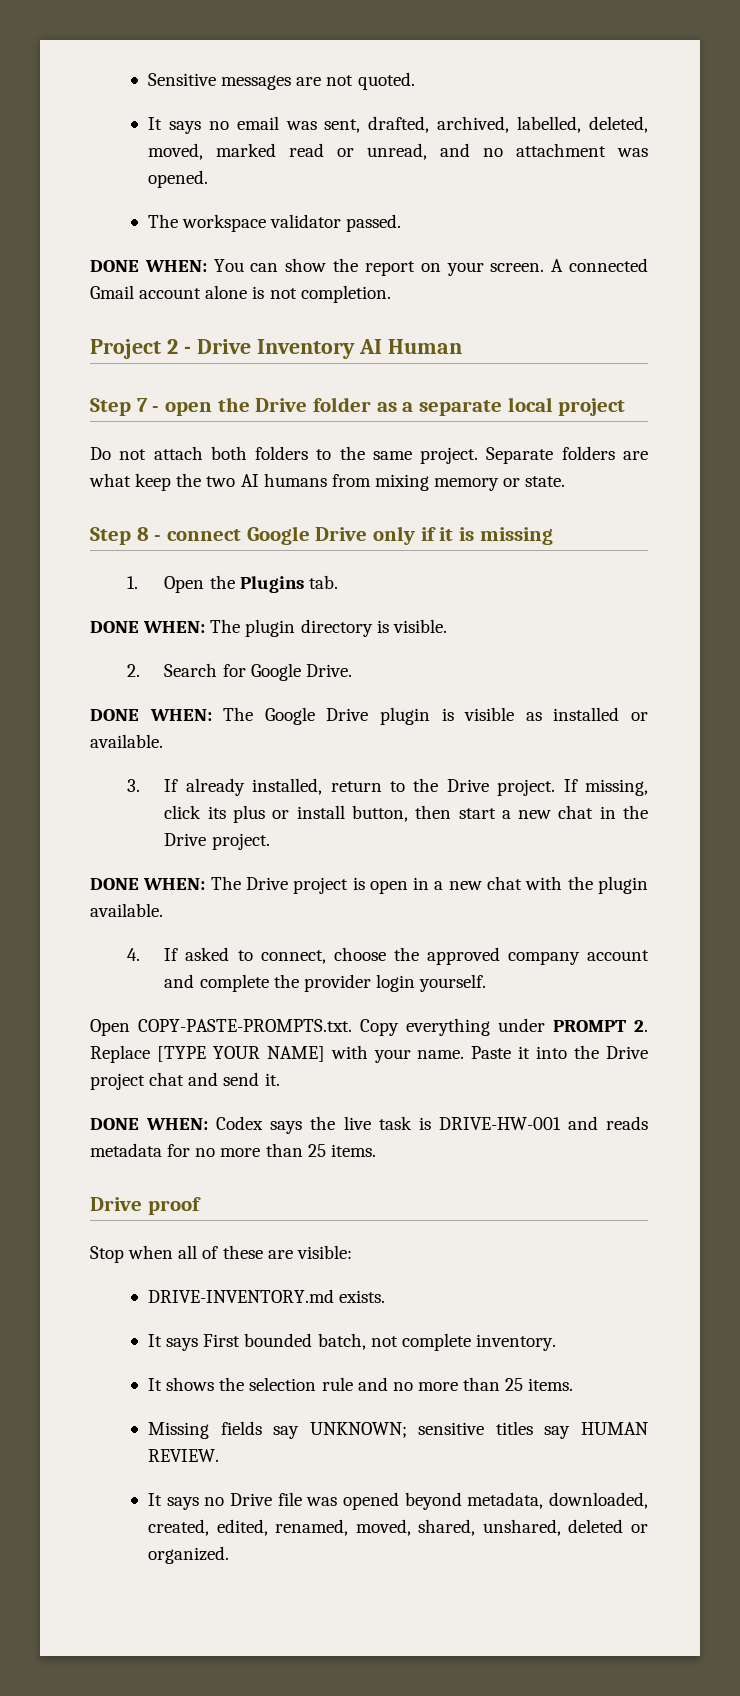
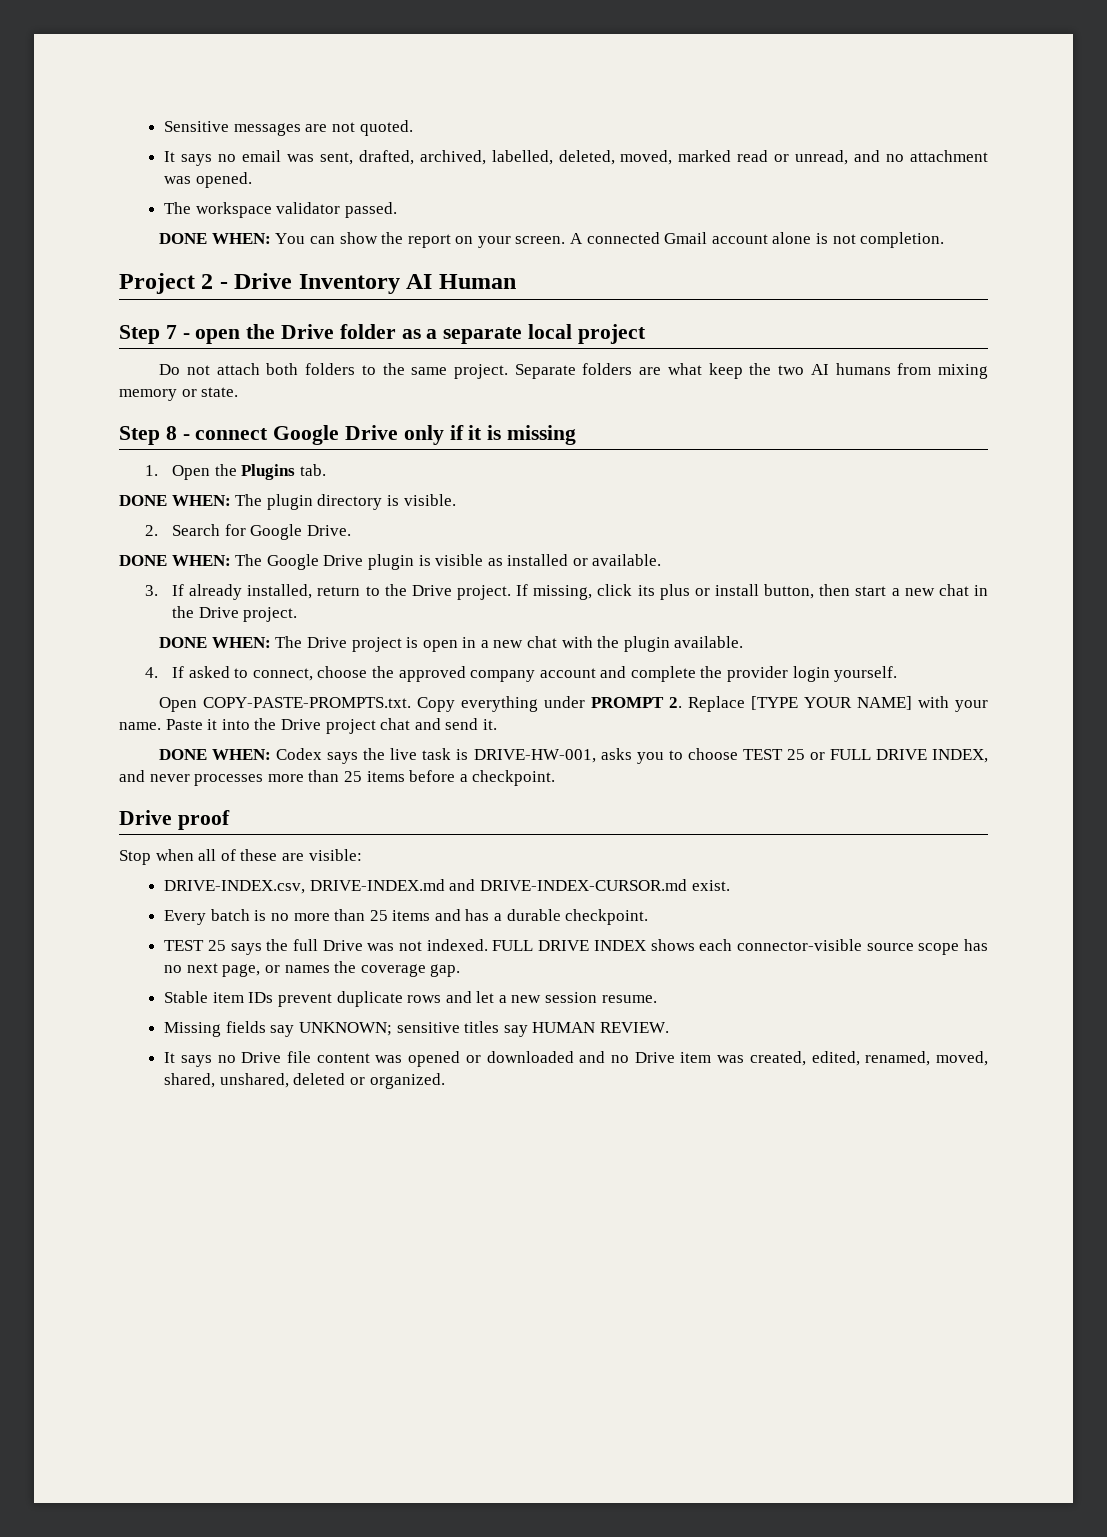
[438,1116,649,1130] [90,1143,376,1157] DRIVE-HW-001 and reads metadata for no more than 25 items. -> [473,748,989,764] [119,770,556,786] DRIVE-HW-001, asks you to choose TEST 25 or FULL DRIVE INDEX, and never processes more than 25 items before a checkpoint.
[148,1289,386,1303] [148,1333,557,1351] [148,1377,574,1391] DRIVE-INVENTORY.md exists. // It says First bounded batch, not complete inventory. // It shows the selection rule and no more than 25 items. -> [164,879,730,894] [164,909,649,925] [164,939,988,955] [164,961,461,977] [164,991,657,1007] DRIVE-INDEX.csv, DRIVE-INDEX.md and DRIVE-INDEX-CURSOR.md exist. // Every batch is no more than 25 items and has a durable checkpoint. // TEST 25 says the full Drive was not indexed. FULL DRIVE INDEX shows each connector-visible source scope has no next page, or names the coverage gap. // Stable item IDs prevent duplicate rows and let a new session resume.
(302, 1499) none -> [316,1053,370,1063] content
[404,1492,648,1510] beyond metadata, downloaded, -> [465,1051,745,1063] or downloaded and no Drive item was

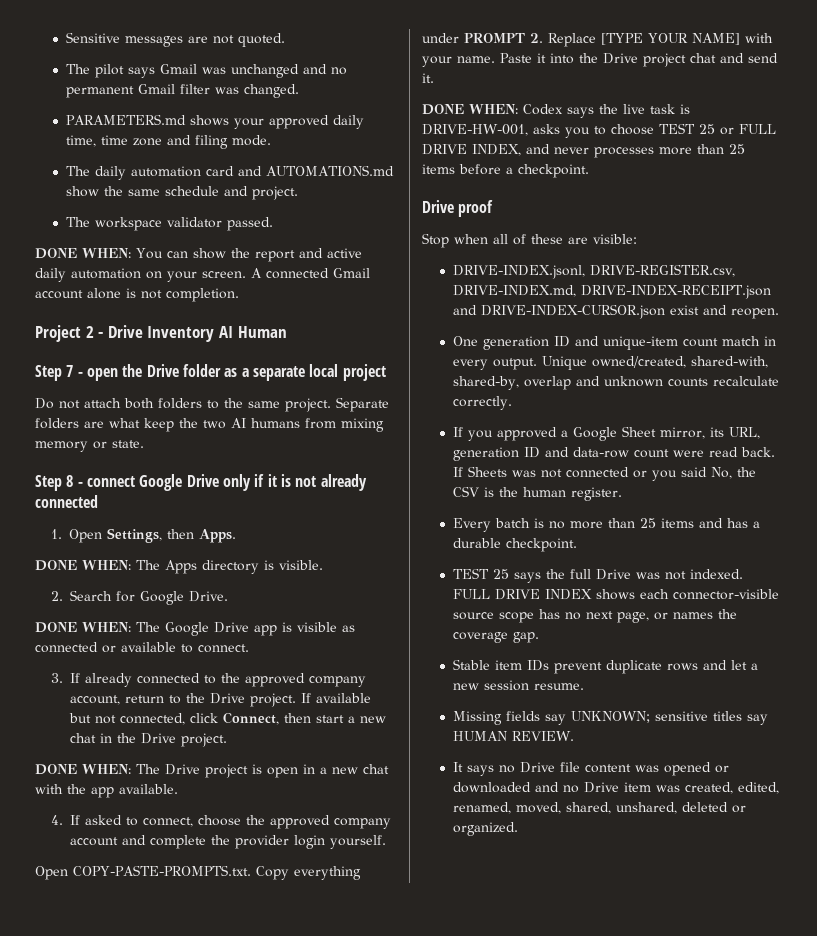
[164,150,989,166] [164,172,252,188] It says no email was sent, drafted, archived, labelled, deleted, moved, marked read or unread, and no attachment was opened. -> [65,64,347,78] [65,84,299,98] [65,114,364,129] [65,135,271,149] [65,165,394,180] [65,186,298,200] The pilot says Gmail was unchanged and no permanent Gmail filter was changed. // PARAMETERS.md shows your approved daily time, time zone and filing mode. // The daily automation card and AUTOMATIONS.md show the same schedule and project.
(451, 241) none -> [298,248,362,258] [35,268,141,282] and active daily automation
[507,425,577,445] missing -> [295,474,367,491] [35,495,98,508] not already connected
[214,464,326,480] [119,494,313,510] the Plugins tab. // DONE WHEN: The plugin -> [106,528,236,543] [35,560,197,574] Settings, then Apps. // DONE WHEN: The Apps
[367,554,414,570] plugin -> [254,625,277,636] app
[507,554,662,566] [145,584,313,600] installed or available. // 3. If already installed, -> [35,642,249,653] [50,673,366,687] [69,695,120,705] connected or available to connect. // 3. If already connected to the approved company account,
[533,584,815,600] missing, click its plus or install button, -> [315,693,371,703] [68,712,279,725] available but not connected, click Connect,
[623,636,670,652] plugin -> [91,787,114,798] app
[164,879,730,894] DRIVE-INDEX.csv, DRIVE-INDEX.md and DRIVE-INDEX-CURSOR.md exist. -> [452,264,735,279] [452,285,771,299] [452,304,779,319] [452,336,776,350] [452,356,768,370] [452,376,779,390] [452,396,512,410] [452,426,760,441] [452,447,775,461] [452,466,756,481] [452,486,622,501] DRIVE-INDEX.jsonl, DRIVE-REGISTER.csv, DRIVE-INDEX.md, DRIVE-INDEX-RECEIPT.json and DRIVE-INDEX-CURSOR.json exist and reopen. // One generation ID and unique-item count match in every output. Unique owned/created, shared-with, shared-by, overlap and unknown counts recalculate correctly. // If you approved a Google Sheet mirror, its URL, generation ID and data-row count were read back. If Sheets was not connected or you said No, the CSV is the human register.

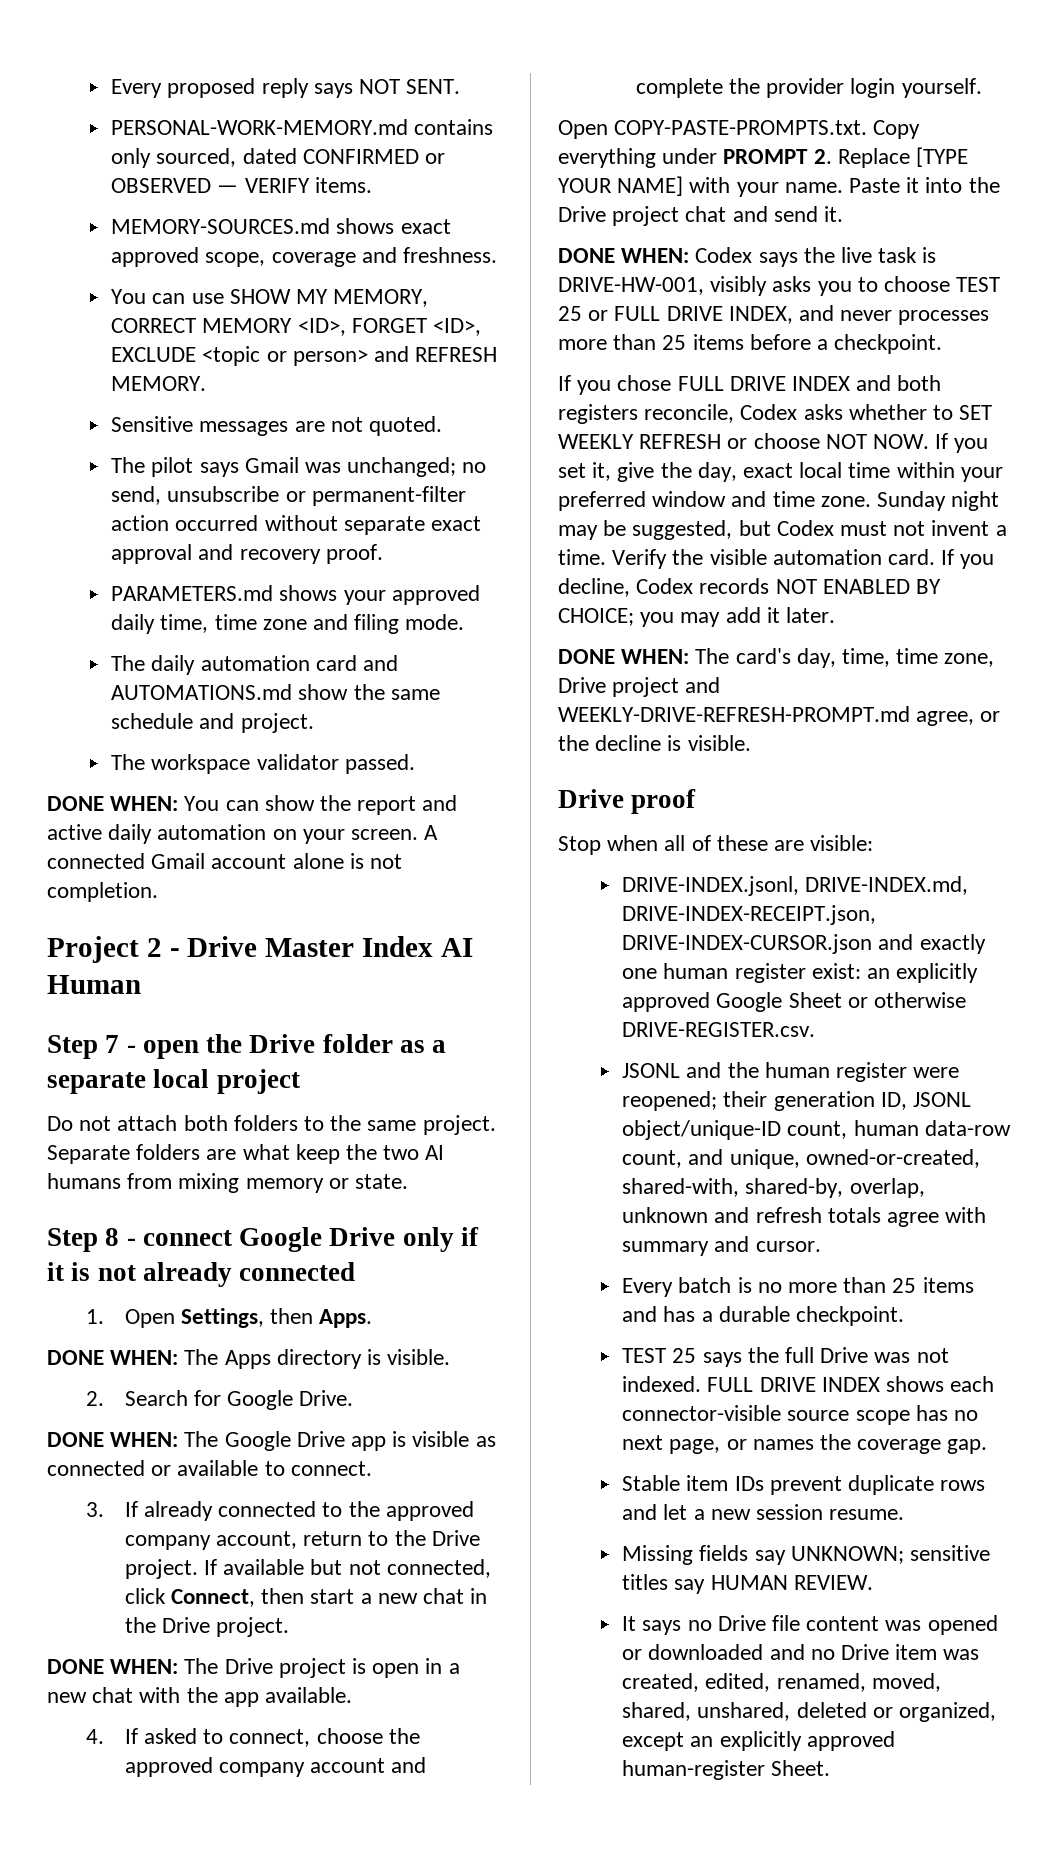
(65, 37) none -> [111,78,461,98] [111,119,494,135] [111,148,446,168] [111,177,372,193] [111,218,451,234] [111,247,498,267] [111,289,429,307] [111,318,482,336] [111,346,498,366] [111,376,207,391] Every proposed reply says NOT SENT. // PERSONAL-WORK-MEMORY.md contains only sourced, dated CONFIRMED or OBSERVED — VERIFY items. // MEMORY-SOURCES.md shows exact approved scope, coverage and freshness. // You can use SHOW MY MEMORY, CORRECT MEMORY <ID>, FORGET <ID>, EXCLUDE <topic or person> and REFRESH MEMORY. //
[230,64,347,78] [65,84,299,98] unchanged and no permanent Gmail filter was changed. -> [347,457,487,477] [111,486,466,506] [111,515,482,535] [111,544,383,564] unchanged; no send, unsubscribe or permanent-filter action occurred without separate exact approval and recovery proof.
[147,326,215,342] Inventory -> [265,936,434,957] Master Index
(528, 130) none -> [710,276,768,296] visibly
(589, 171) none -> [558,375,942,395] [558,404,993,424] [558,433,989,453] [558,462,1003,482] [558,491,1000,511] [558,520,1007,540] [558,549,995,569] [558,578,942,597] [558,607,836,627] [558,648,995,668] [558,677,721,697] [558,706,1001,726] [558,735,751,751] // If you chose FULL DRIVE INDEX and both registers reconcile, Codex asks whether to SET WEEKLY REFRESH or choose NOT NOW. If you set it, give the day, exact local time within your preferred window and time zone. Sunday night may be suggested, but Codex must not invent a time. Verify the visible automation card. If you decline, Codex records NOT ENABLED BY CHOICE; you may add it later. // DONE WHEN: The card's day, time, time zone, Drive project and WEEKLY-DRIVE-REFRESH-PROMPT.md agree, or the decline is visible.
[589,264,735,277] [452,285,771,299] [452,304,779,319] [452,336,776,350] [452,356,768,370] [452,376,779,390] [452,396,512,410] [452,426,760,441] [452,447,775,461] [452,466,756,481] [452,486,622,501] DRIVE-REGISTER.csv, DRIVE-INDEX.md, DRIVE-INDEX-RECEIPT.json and DRIVE-INDEX-CURSOR.json exist and reopen. // One generation ID and unique-item count match in every output. Unique owned/created, shared-with, shared-by, overlap and unknown counts recalculate correctly. // If you approved a Google Sheet mirror, its URL, generation ID and data-row count were read back. If Sheets was not connected or you said No, the CSV is the human register. -> [805,876,969,895] [622,905,877,925] [622,934,986,954] [622,963,979,983] [622,992,967,1012] [622,1022,816,1037] [622,1062,960,1082] [622,1091,972,1111] [622,1120,1011,1140] [622,1149,980,1169] [622,1178,925,1198] [622,1207,987,1227] [622,1236,821,1256] DRIVE-INDEX.md, DRIVE-INDEX-RECEIPT.json, DRIVE-INDEX-CURSOR.json and exactly one human register exist: an explicitly approved Google Sheet or otherwise DRIVE-REGISTER.csv. // JSONL and the human register were reopened; their generation ID, JSONL object/unique-ID count, human data-row count, and unique, owned-or-created, shared-with, shared-by, overlap, unknown and refresh totals agree with summary and cursor.
[452,822,518,836] organized. -> [899,1702,997,1722] [622,1731,895,1751] [622,1760,831,1780] organized, except an explicitly approved human-register Sheet.

